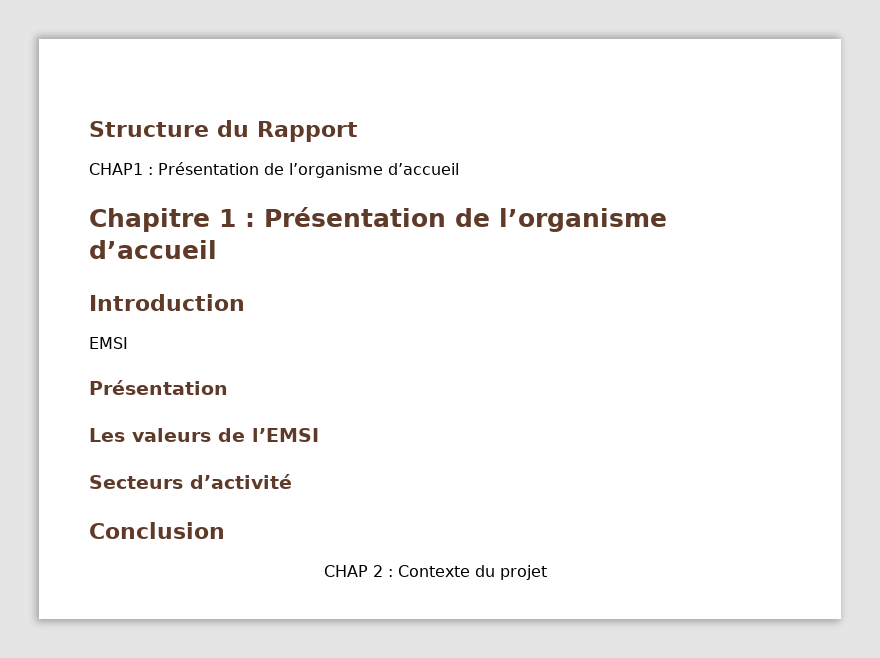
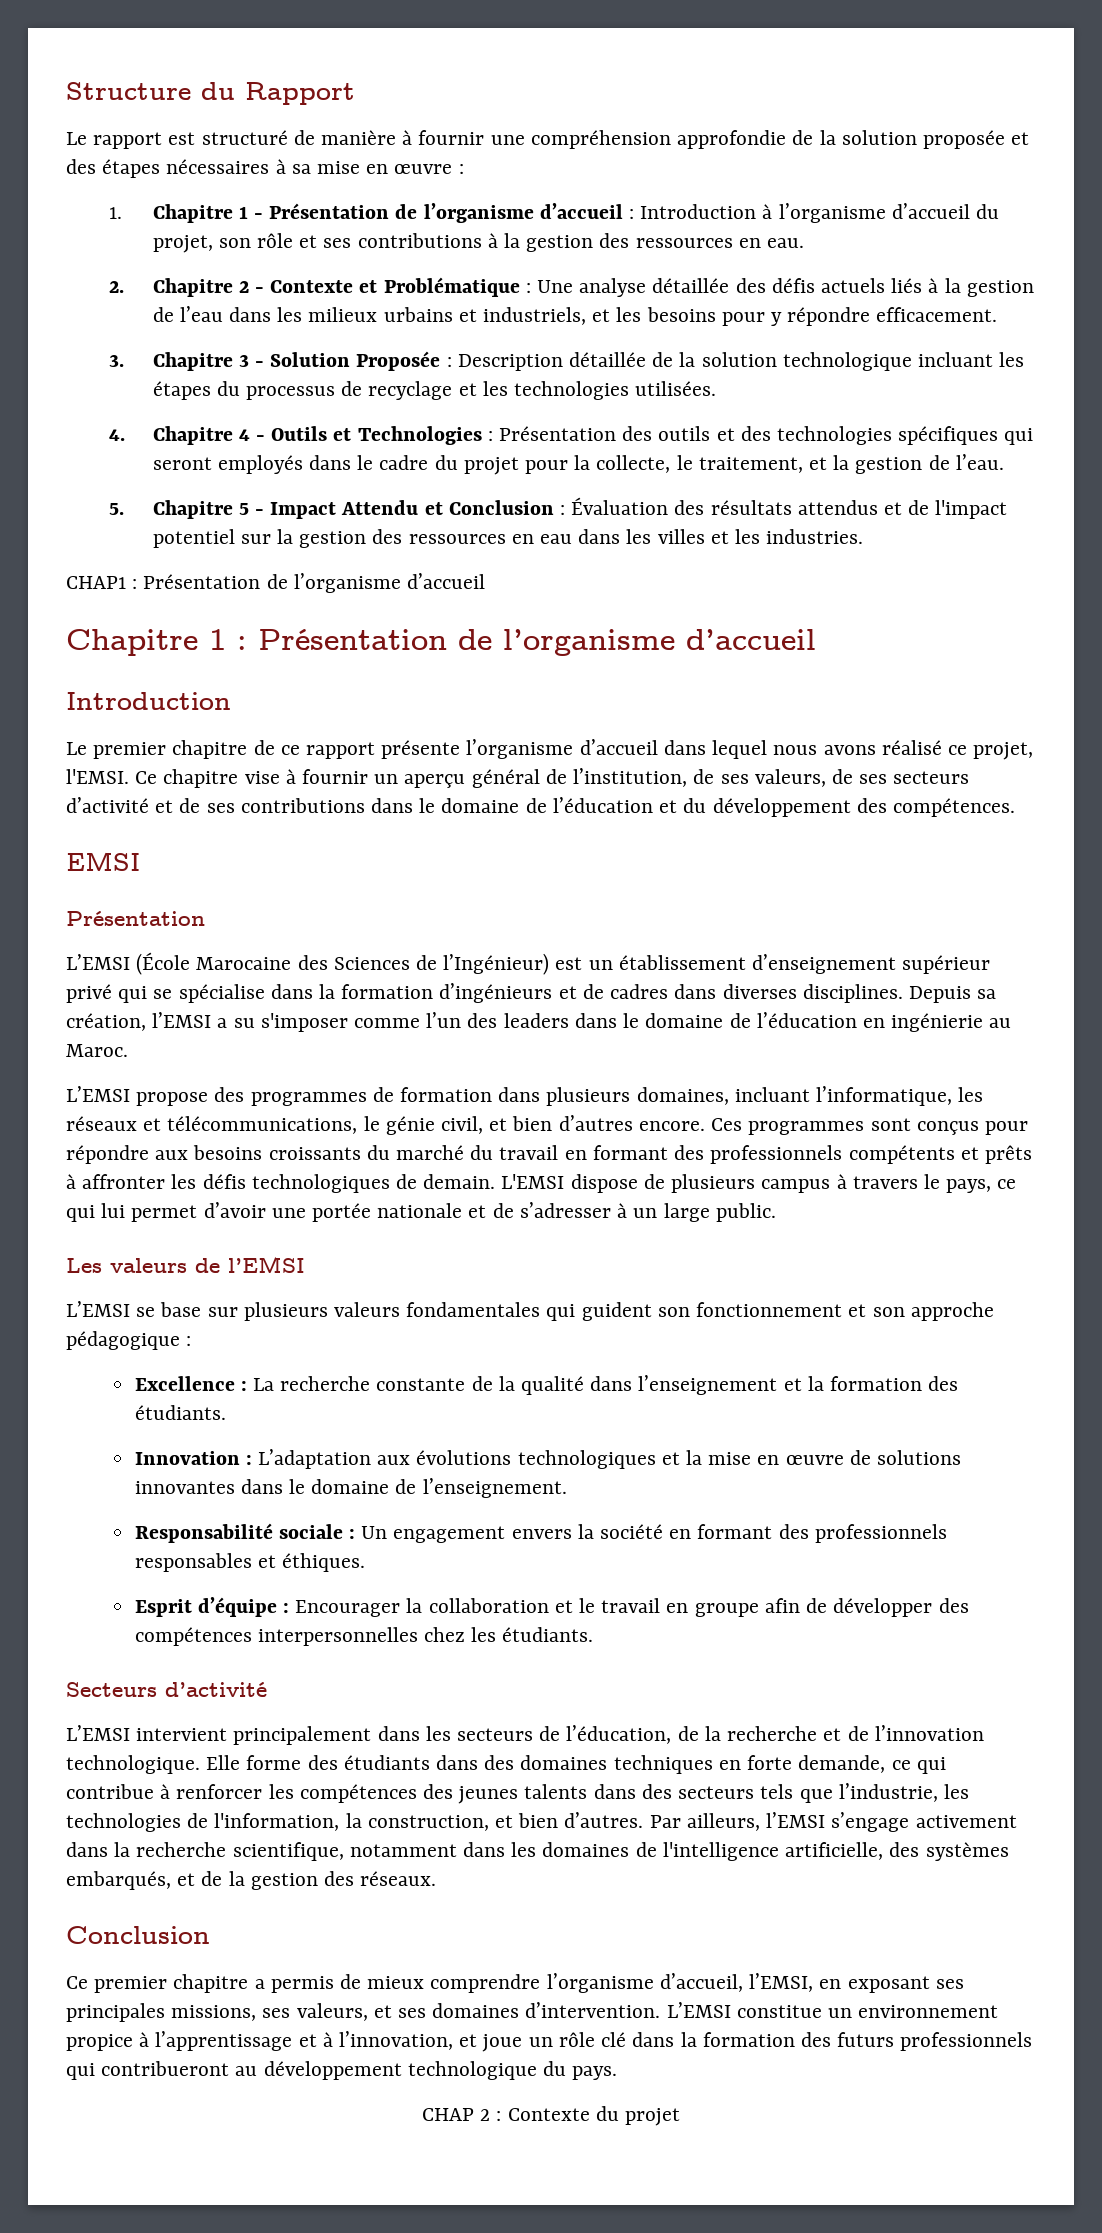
(358, 131) none -> [66,130,1030,149] [66,159,464,178] [109,203,1000,223] [152,233,805,253] [109,277,1034,297] [152,306,998,326] [109,351,1025,371] [152,381,717,400] [109,426,1034,445] [152,454,1004,475] [109,497,1008,519] [152,529,864,548] // Le rapport est structuré de manière à fournir une compréhension approfondie de la solution proposée et des étapes nécessaires à sa mise en œuvre : // 1. Chapitre 1 - Présentation de l’organisme d’accueil : Introduction à l’organisme d’accueil du projet, son rôle et ses contributions à la gestion des ressources en eau. // 2. Chapitre 2 - Contexte et Problématique : Une analyse détaillée des défis actuels liés à la gestion de l’eau dans les milieux urbains et industriels, et les besoins pour y répondre efficacement. // 3. Chapitre 3 - Solution Proposée : Description détaillée de la solution technologique incluant les étapes du processus de recyclage et les technologies utilisées. // 4. Chapitre 4 - Outils et Technologies : Présentation des outils et des technologies spécifiques qui seront employés dans le cadre du projet pour la collecte, le traitement, et la gestion de l’eau. // 5. Chapitre 5 - Impact Attendu et Conclusion : Évaluation des résultats attendus et de l'impact potentiel sur la gestion des ressources en eau dans les villes et les industries.
[89,337,128,349] [89,380,228,395] [89,428,319,442] [89,474,292,489] [89,522,225,539] EMSI // Présentation // Les valeurs de l’EMSI // Secteurs d’activité // Conclusion -> [66,739,1034,760] [66,768,970,788] [66,797,1015,817] [66,852,140,871] [66,911,205,926] [66,952,991,975] [66,983,997,1003] [66,1012,1012,1032] [66,1044,128,1057] [66,1086,984,1106] [66,1115,1028,1135] [66,1145,1032,1164] [66,1174,1017,1193] [66,1202,776,1222] [66,1256,305,1273] [66,1301,994,1321] [66,1331,192,1350] [134,1375,959,1395] [134,1405,226,1420] [134,1449,962,1469] [134,1478,567,1498] [134,1523,947,1543] [134,1553,365,1572] [134,1597,969,1617] [134,1627,594,1646] [66,1682,267,1697] [66,1725,984,1745] [66,1755,946,1774] [66,1783,969,1804] [66,1812,1017,1832] [66,1842,1009,1861] [66,1871,437,1890] [66,1926,210,1944] [66,1973,964,1993] [66,2002,999,2022] [66,2031,1033,2052] [66,2061,618,2080] Le premier chapitre de ce rapport présente l’organisme d’accueil dans lequel nous avons réalisé ce projet, l'EMSI. Ce chapitre vise à fournir un aperçu général de l’institution, de ses valeurs, de ses secteurs d’activité et de ses contributions dans le domaine de l’éducation et du développement des compétences. // EMSI // Présentation // L’EMSI (École Marocaine des Sciences de l’Ingénieur) est un établissement d’enseignement supérieur privé qui se spécialise dans la formation d’ingénieurs et de cadres dans diverses disciplines. Depuis sa création, l’EMSI a su s'imposer comme l’un des leaders dans le domaine de l’éducation en ingénierie au Maroc. // L’EMSI propose des programmes de formation dans plusieurs domaines, incluant l’informatique, les réseaux et télécommunications, le génie civil, et bien d’autres encore. Ces programmes sont conçus pour répondre aux besoins croissants du marché du travail en formant des professionnels compétents et prêts à affronter les défis technologiques de demain. L'EMSI dispose de plusieurs campus à travers le pays, ce qui lui permet d’avoir une portée nationale et de s’adresser à un large public. // Les valeurs de l’EMSI // L’EMSI se base sur plusieurs valeurs fondamentales qui guident son fonctionnement et son approche pédagogique : // Excellence : La recherche constante de la qualité dans l’enseignement et la formation des étudiants. // Innovation : L’adaptation aux évolutions technologiques et la mise en œuvre de solutions innovantes dans le domaine de l’enseignement. // Responsabilité sociale : Un engagement envers la société en formant des professionnels responsables et éthiques. // Esprit d’équipe : Encourager la collaboration et le travail en groupe afin de développer des compétences interpersonnelles chez les étudiants. // Secteurs d’activité // L’EMSI intervient principalement dans les secteurs de l’éducation, de la recherche et de l’innovation technologique. Elle forme des étudiants dans des domaines techniques en forte demande, ce qui contribue à renforcer les compétences des jeunes talents dans des secteurs tels que l’industrie, les technologies de l'information, la construction, et bien d’autres. Par ailleurs, l’EMSI s’engage activement dans la recherche scientifique, notamment dans les domaines de l'intelligence artificielle, des systèmes embarqués, et de la gestion des réseaux. // Conclusion // Ce premier chapitre a permis de mieux comprendre l’organisme d’accueil, l’EMSI, en exposant ses principales missions, ses valeurs, et ses domaines d’intervention. L’EMSI constitue un environnement propice à l’apprentissage et à l’innovation, et joue un rôle clé dans la formation des futurs professionnels qui contribueront au développement technologique du pays.

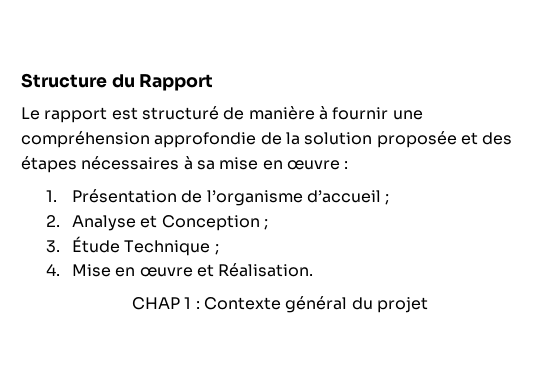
[152,203,1000,223] [152,233,805,253] [109,277,1034,297] [152,306,998,326] [109,351,1025,371] [152,381,717,400] [109,426,1034,445] [152,454,1004,475] [109,497,1008,519] [152,529,864,548] [66,573,486,593] [66,629,816,656] [66,692,231,710] [66,739,1034,760] [66,768,970,788] [66,797,1015,817] [66,852,140,871] [66,911,205,926] [66,952,991,975] [66,983,997,1003] [66,1012,1012,1032] [66,1044,128,1057] [66,1086,984,1106] [66,1115,1028,1135] [66,1145,1032,1164] [66,1174,1017,1193] [66,1202,776,1222] [66,1256,305,1273] [66,1301,994,1321] [66,1331,192,1350] [134,1375,959,1395] [134,1405,226,1420] [134,1449,962,1469] [134,1478,567,1498] [134,1523,947,1543] [134,1553,365,1572] [134,1597,969,1617] [134,1627,594,1646] [66,1682,267,1697] [66,1725,984,1745] [66,1755,946,1774] [66,1783,969,1804] [66,1812,1017,1832] [66,1842,1009,1861] [66,1871,437,1890] [66,1926,210,1944] [66,1973,964,1993] [66,2002,999,2022] [66,2031,1033,2052] [66,2061,618,2080] [421,2108,590,2121] Chapitre 1 - Présentation de l’organisme d’accueil : Introduction à l’organisme d’accueil du projet, son rôle et ses contributions à la gestion des ressources en eau. // 2. Chapitre 2 - Contexte et Problématique : Une analyse détaillée des défis actuels liés à la gestion de l’eau dans les milieux urbains et industriels, et les besoins pour y répondre efficacement. // 3. Chapitre 3 - Solution Proposée : Description détaillée de la solution technologique incluant les étapes du processus de recyclage et les technologies utilisées. // 4. Chapitre 4 - Outils et Technologies : Présentation des outils et des technologies spécifiques qui seront employés dans le cadre du projet pour la collecte, le traitement, et la gestion de l’eau. // 5. Chapitre 5 - Impact Attendu et Conclusion : Évaluation des résultats attendus et de l'impact potentiel sur la gestion des ressources en eau dans les villes et les industries. // CHAP1 : Présentation de l’organisme d’accueil // Chapitre 1 : Présentation de l’organisme d’accueil // Introduction // Le premier chapitre de ce rapport présente l’organisme d’accueil dans lequel nous avons réalisé ce projet, l'EMSI. Ce chapitre vise à fournir un aperçu général de l’institution, de ses valeurs, de ses secteurs d’activité et de ses contributions dans le domaine de l’éducation et du développement des compétences. // EMSI // Présentation // L’EMSI (École Marocaine des Sciences de l’Ingénieur) est un établissement d’enseignement supérieur privé qui se spécialise dans la formation d’ingénieurs et de cadres dans diverses disciplines. Depuis sa création, l’EMSI a su s'imposer comme l’un des leaders dans le domaine de l’éducation en ingénierie au Maroc. // L’EMSI propose des programmes de formation dans plusieurs domaines, incluant l’informatique, les réseaux et télécommunications, le génie civil, et bien d’autres encore. Ces programmes sont conçus pour répondre aux besoins croissants du marché du travail en formant des professionnels compétents et prêts à affronter les défis technologiques de demain. L'EMSI dispose de plusieurs campus à travers le pays, ce qui lui permet d’avoir une portée nationale et de s’adresser à un large public. // Les valeurs de l’EMSI // L’EMSI se base sur plusieurs valeurs fondamentales qui guident son fonctionnement et son approche pédagogique : // Excellence : La recherche constante de la qualité dans l’enseignement et la formation des étudiants. // Innovation : L’adaptation aux évolutions technologiques et la mise en œuvre de solutions innovantes dans le domaine de l’enseignement. // Responsabilité sociale : Un engagement envers la société en formant des professionnels responsables et éthiques. // Esprit d’équipe : Encourager la collaboration et le travail en groupe afin de développer des compétences interpersonnelles chez les étudiants. // Secteurs d’activité // L’EMSI intervient principalement dans les secteurs de l’éducation, de la recherche et de l’innovation technologique. Elle forme des étudiants dans des domaines techniques en forte demande, ce qui contribue à renforcer les compétences des jeunes talents dans des secteurs tels que l’industrie, les technologies de l'information, la construction, et bien d’autres. Par ailleurs, l’EMSI s’engage activement dans la recherche scientifique, notamment dans les domaines de l'intelligence artificielle, des systèmes embarqués, et de la gestion des réseaux. // Conclusion // Ce premier chapitre a permis de mieux comprendre l’organisme d’accueil, l’EMSI, en exposant ses principales missions, ses valeurs, et ses domaines d’intervention. L’EMSI constitue un environnement propice à l’apprentissage et à l’innovation, et joue un rôle clé dans la formation des futurs professionnels qui contribueront au développement technologique du pays. // CHAP 2 : Contexte -> [71,189,390,206] [46,215,268,231] [46,236,219,256] [46,263,314,277] [132,296,348,313] Présentation de l’organisme d’accueil ; // 2. Analyse et Conception ; // 3. Étude Technique ; // 4. Mise en œuvre et Réalisation. // CHAP 1 : Contexte général

